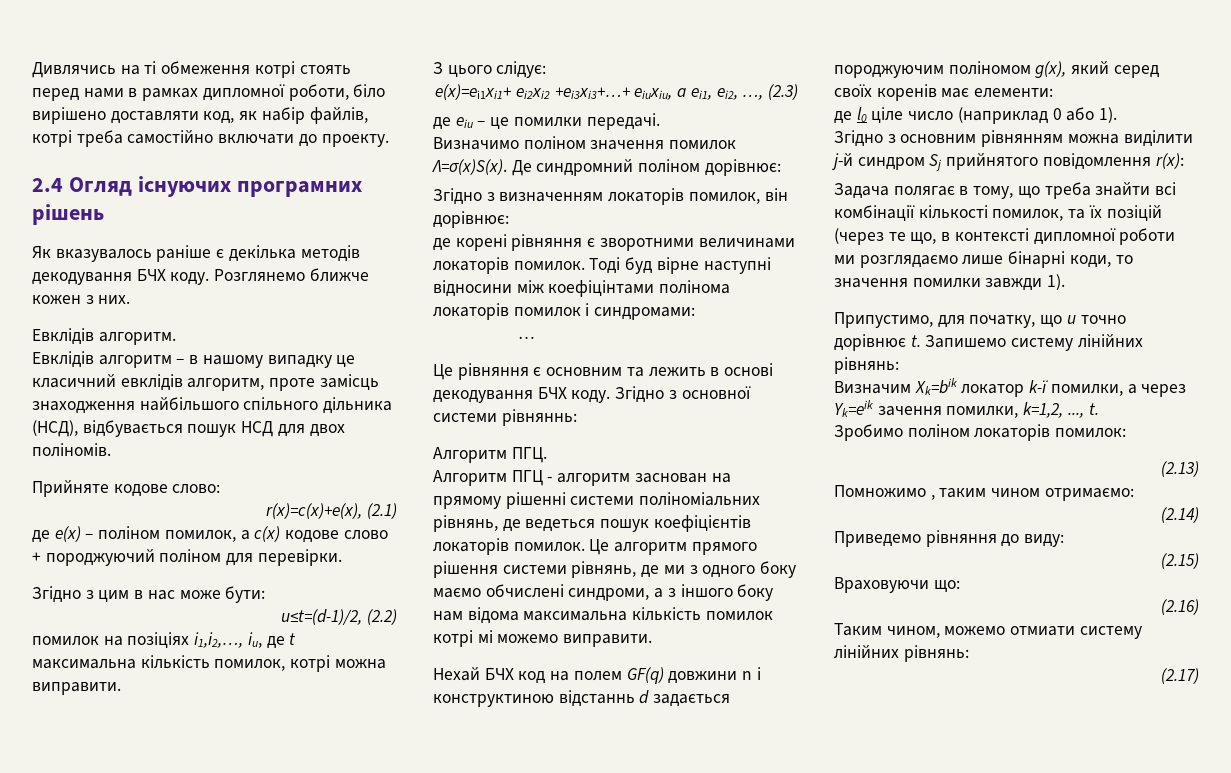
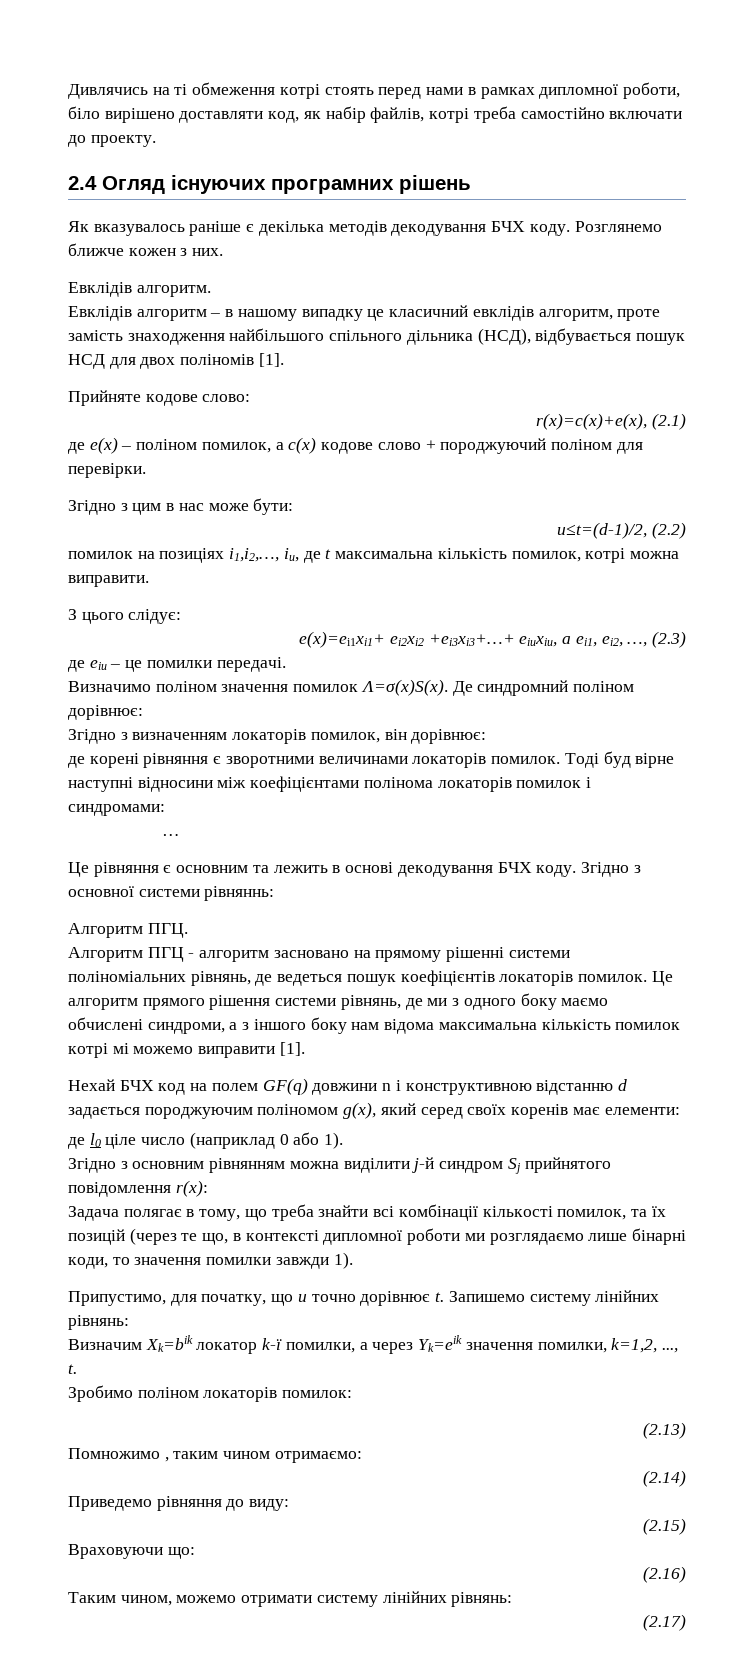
[319,374,379,391] замісць -> [68,330,123,341] замість
[32,443,111,457] поліномів. -> [180,353,284,367] поліномів [1].
[127,632,190,649] позіціях -> [159,548,225,563] позиціях
[548,280,655,297] коефіцінтами -> [250,776,360,792] коефіцієнтами
[634,473,707,483] заснован -> [273,950,349,958] засновано
[563,634,653,647] виправити. -> [198,1042,305,1058] виправити [1].
[433,690,635,707] конструктиною відстаннь -> [405,1080,614,1095] конструктивною відстанню
[1106,205,1162,222] позіцій -> [68,1229,125,1245] позицій
[877,406,942,416] зачення -> [465,1342,533,1350] значення
[1010,626,1076,636] отмиати -> [241,1595,313,1607] отримати

